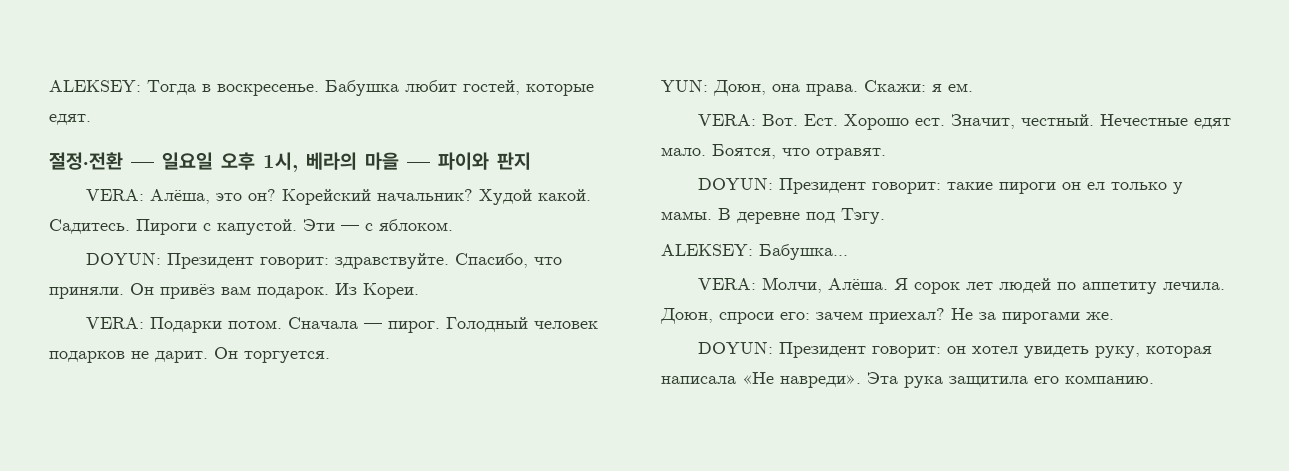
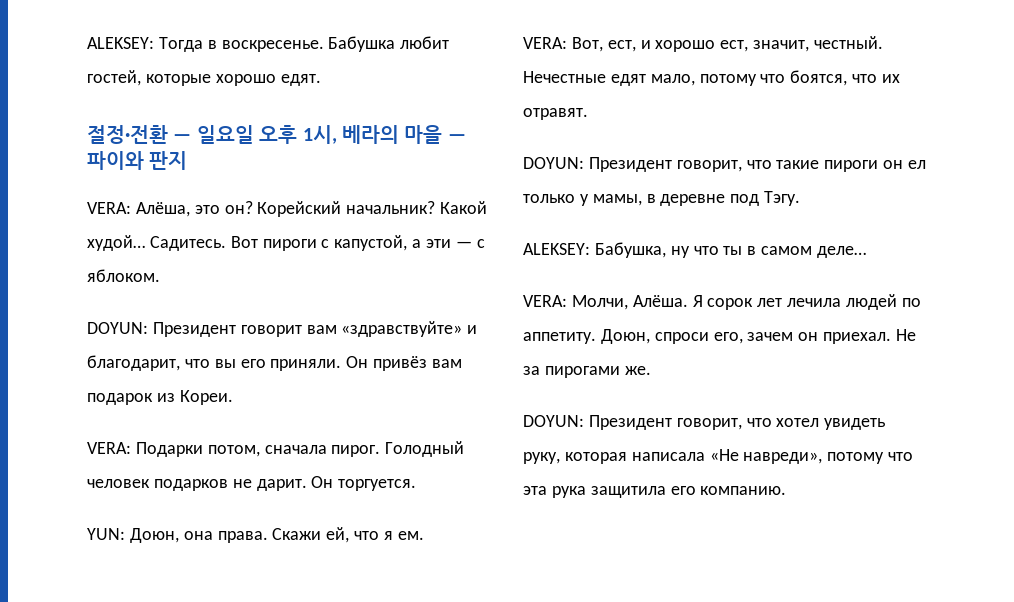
(594, 90) none -> [215,74,276,86] хорошо
[479,189,592,205] [49,219,335,235] Худой какой. Садитесь. Пироги с капустой. Эти -> [440,201,488,214] [87,235,452,251] Какой худой… Садитесь. Вот пироги с капустой, а эти
[260,253,563,269] говорит: здравствуйте. Спасибо, что -> [240,321,478,337] [87,355,266,371] говорит вам «здравствуйте» и благодарит, что вы его
[257,283,357,299] подарок. Из -> [87,393,175,405] подарок из
[228,317,383,329] потом. Сначала — -> [207,445,327,457] потом, сначала
[864,80,926,92] Скажи: -> [272,527,380,543] Скажи ей, что
[762,114,1232,130] [661,144,810,159] Вот. Ест. Хорошо ест. Значит, честный. Нечестные едят мало. Боятся, что -> [571,36,884,52] [523,70,901,86] Вот, ест, и хорошо ест, значит, честный. Нечестные едят мало, потому что боятся, что их
[872,182,942,194] говорит: -> [676,160,772,172] говорит, что
[661,208,731,220] мамы. В -> [592,194,656,206] мамы, в
[759,244,848,260] Бабушка… -> [594,242,867,258] Бабушка, ну что ты в самом деле…
(994, 286) none -> [787,298,842,307] лечила
[1082,282,1226,294] [660,308,945,324] аппетиту лечила. Доюн, спроси его: зачем приехал? -> [523,329,892,344] аппетиту. Доюн, спроси его, зачем он приехал.
[872,346,967,358] говорит: он -> [676,418,772,430] говорит, что
[780,372,898,388] навреди». Эта -> [743,452,914,464] [523,486,547,495] навреди», потому что эта

